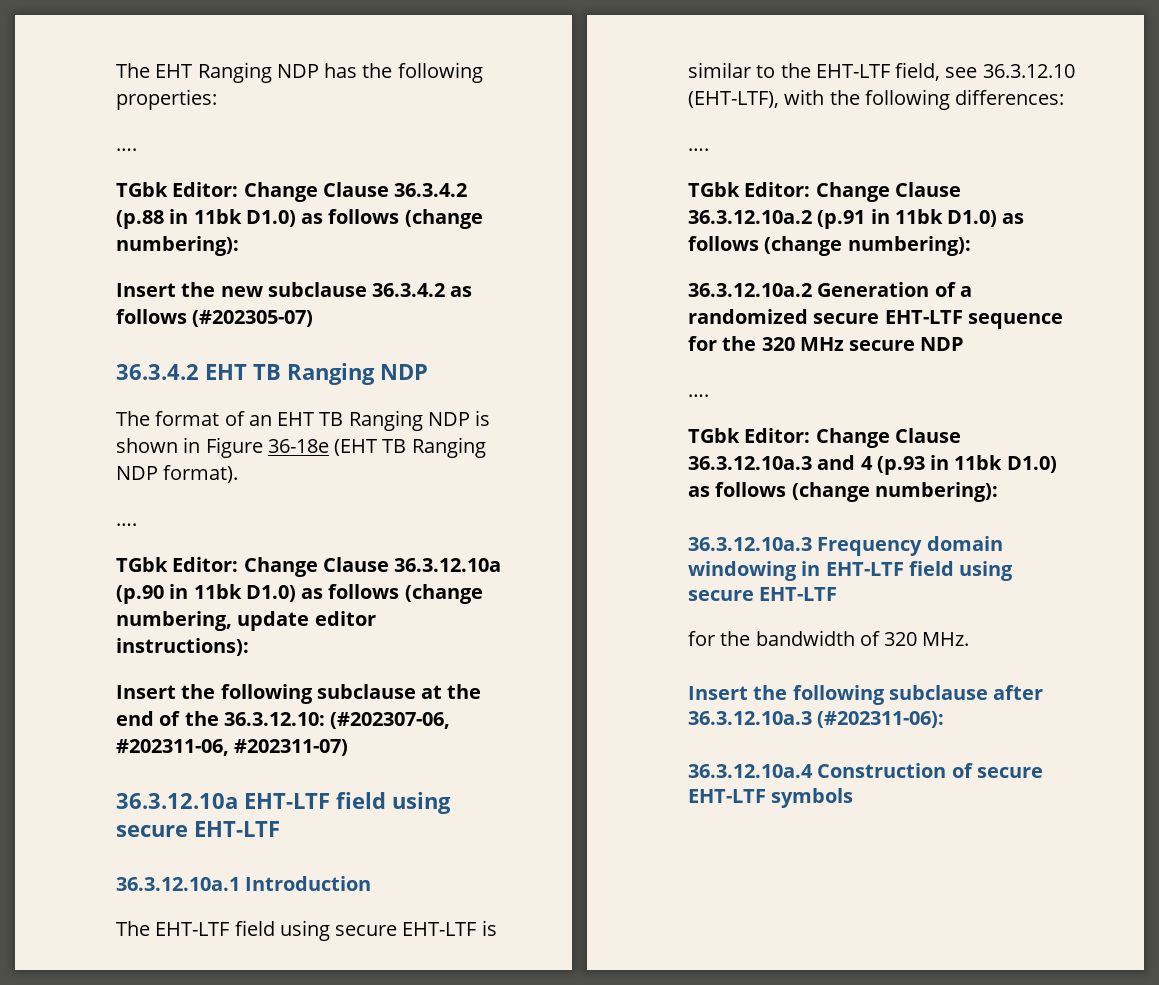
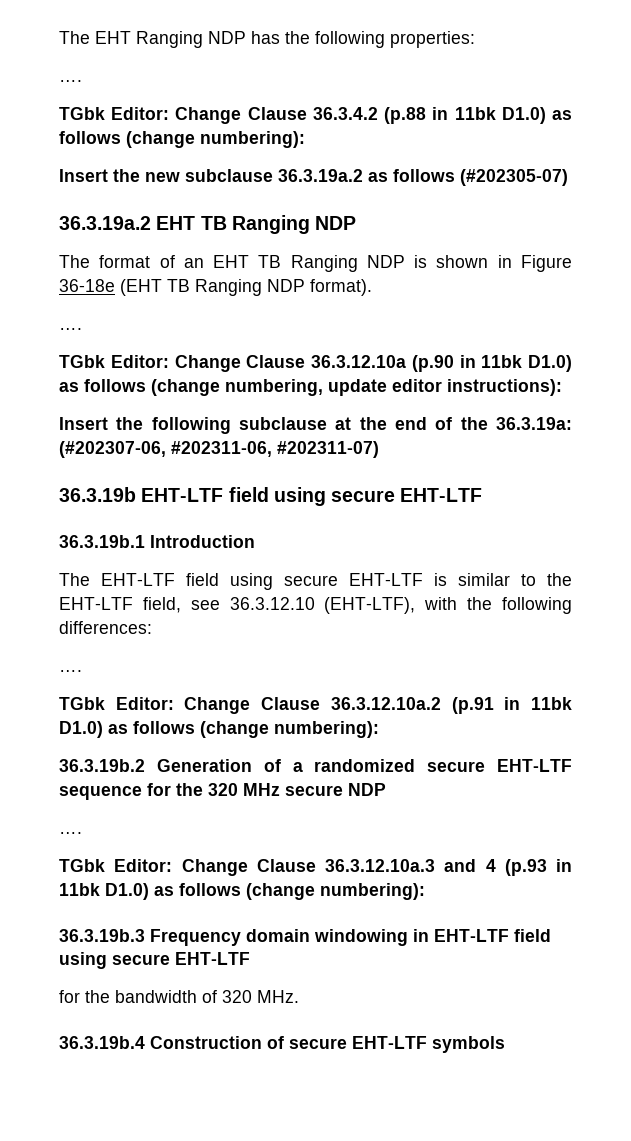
[372,283,446,297] 36.3.4.2 -> [278,169,363,182] 36.3.19a.2
[116,364,199,380] 36.3.4.2 -> [59,216,151,230] 36.3.19a.2
[223,712,325,726] 36.3.12.10: -> [495,417,572,430] 36.3.19a:
[116,792,451,814] [116,821,280,837] [116,877,240,891] 36.3.12.10a EHT-LTF field using secure EHT-LTF // 36.3.12.10a.1 -> [59,487,483,506] [59,535,145,548] 36.3.19b EHT-LTF field using secure EHT-LTF // 36.3.19b.1
[688,283,812,297] 36.3.12.10a.2 -> [59,759,145,772] 36.3.19b.2
[688,537,812,551] 36.3.12.10a.3 -> [59,929,145,942] 36.3.19b.3
[688,685,1044,705] [688,711,945,728] [688,764,813,778] Insert the following subclause after 36.3.12.10a.3 (#202311-06): // 36.3.12.10a.4 -> [59,1036,145,1049] 36.3.19b.4

